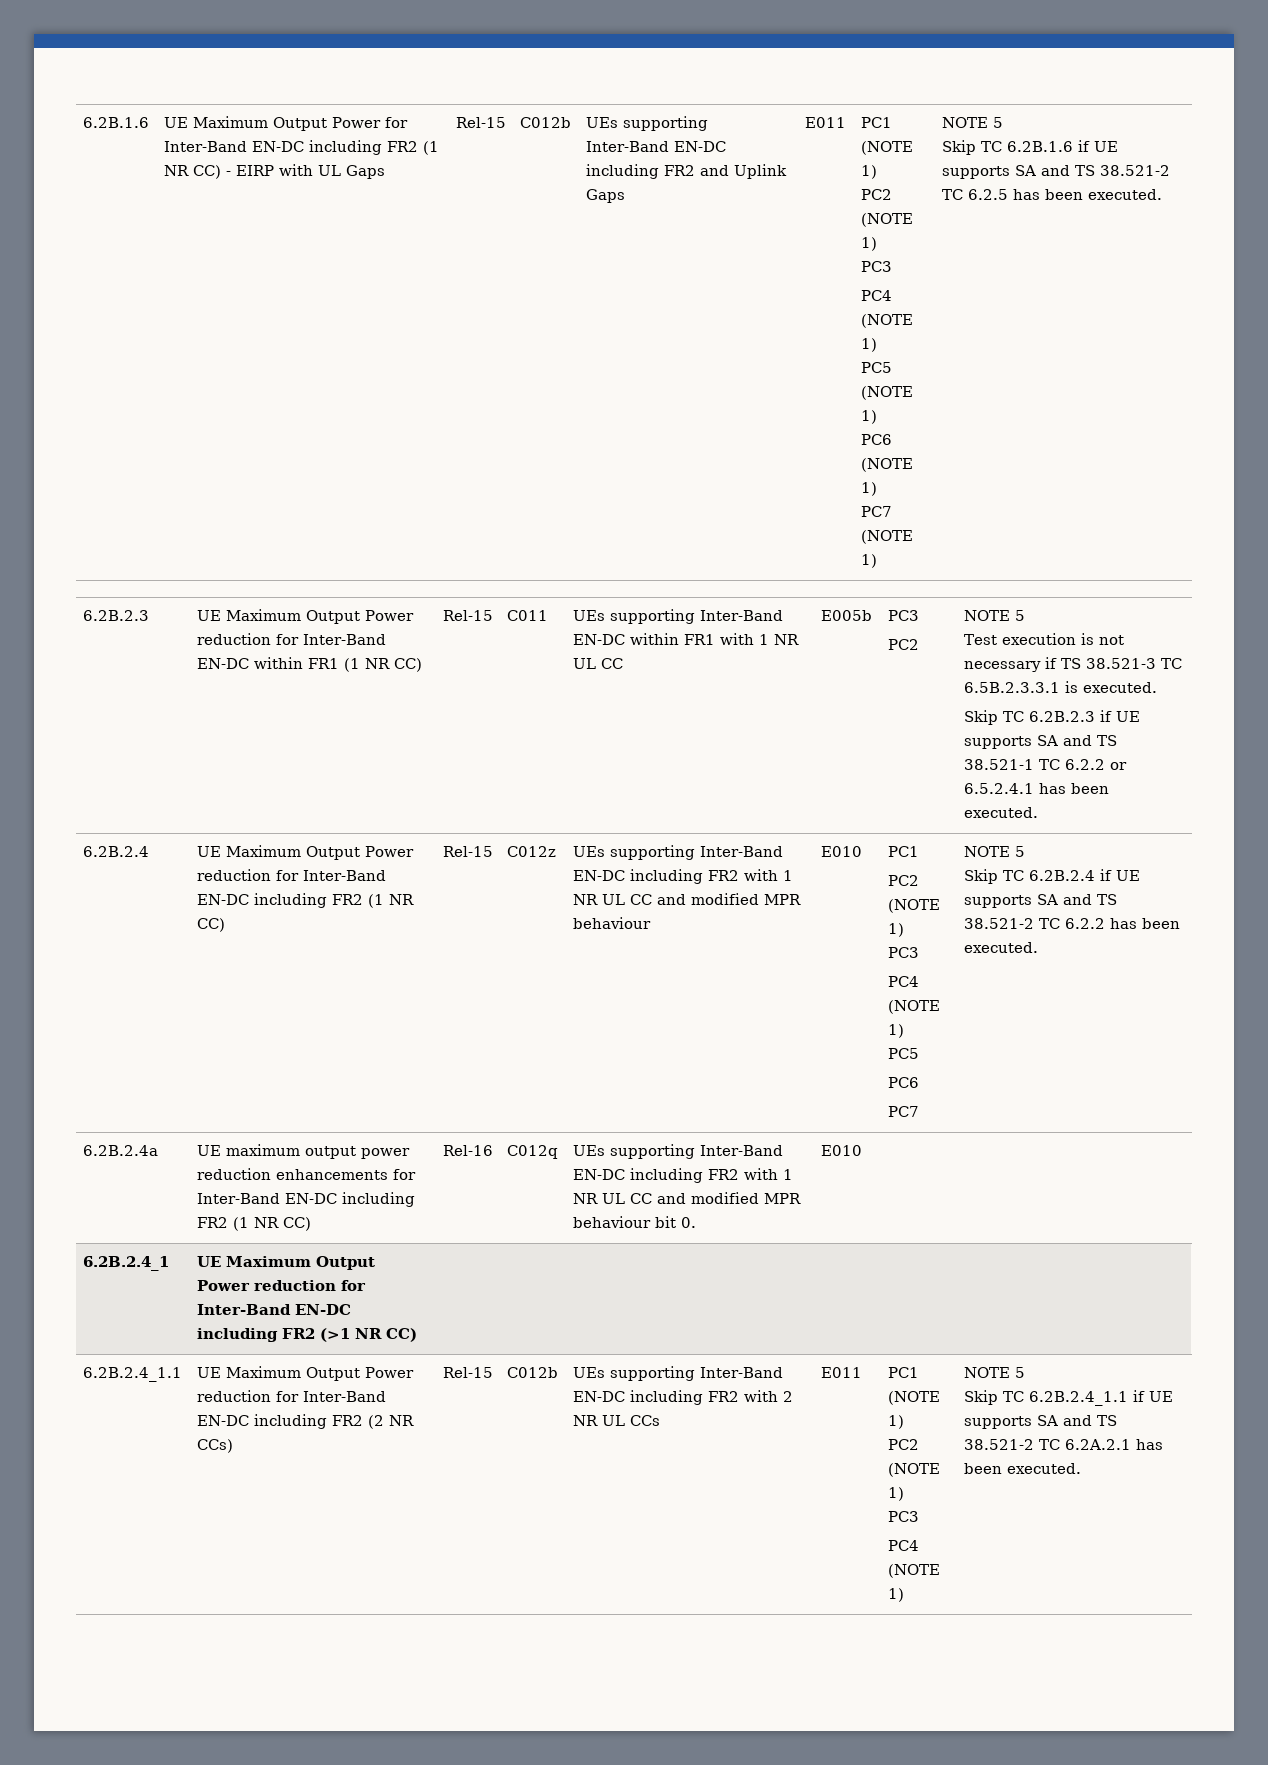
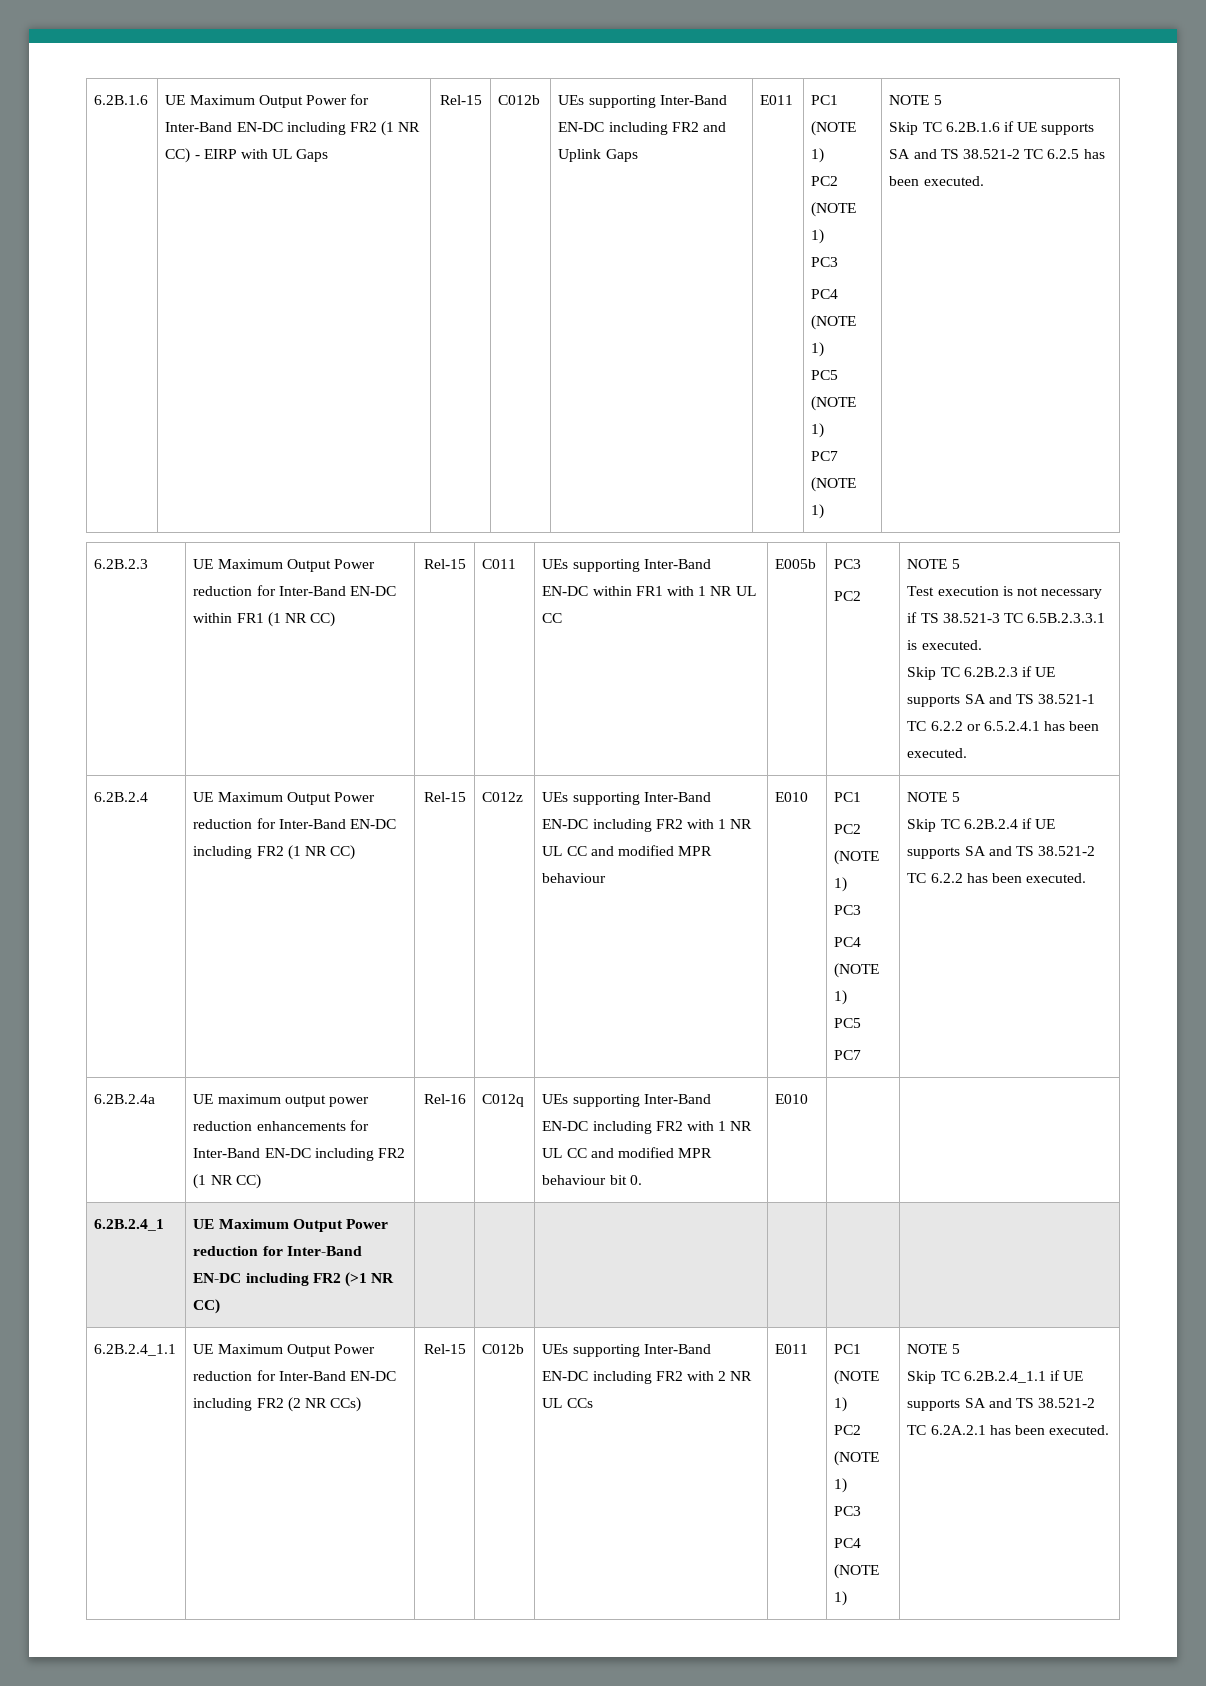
[861,434,893,445] [861,458,914,472] [861,482,878,496] // PC6 (NOTE 1) -> (825, 430) none
[888,1077,920,1088] // PC6 -> (862, 1023) none

